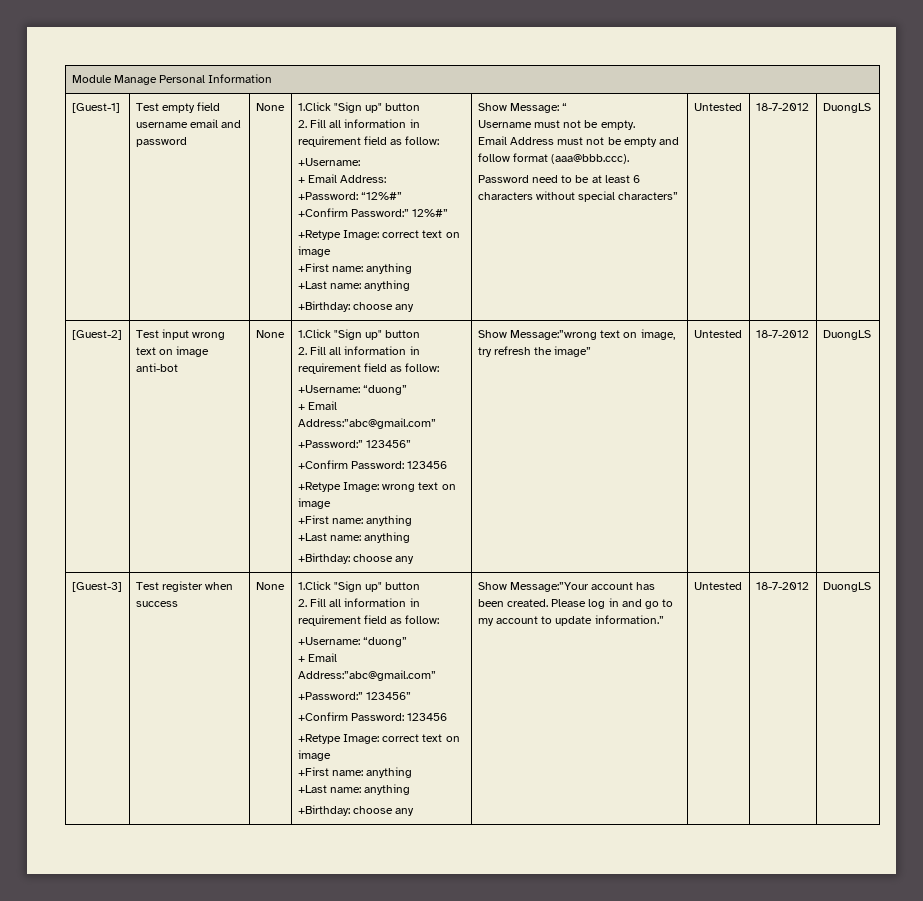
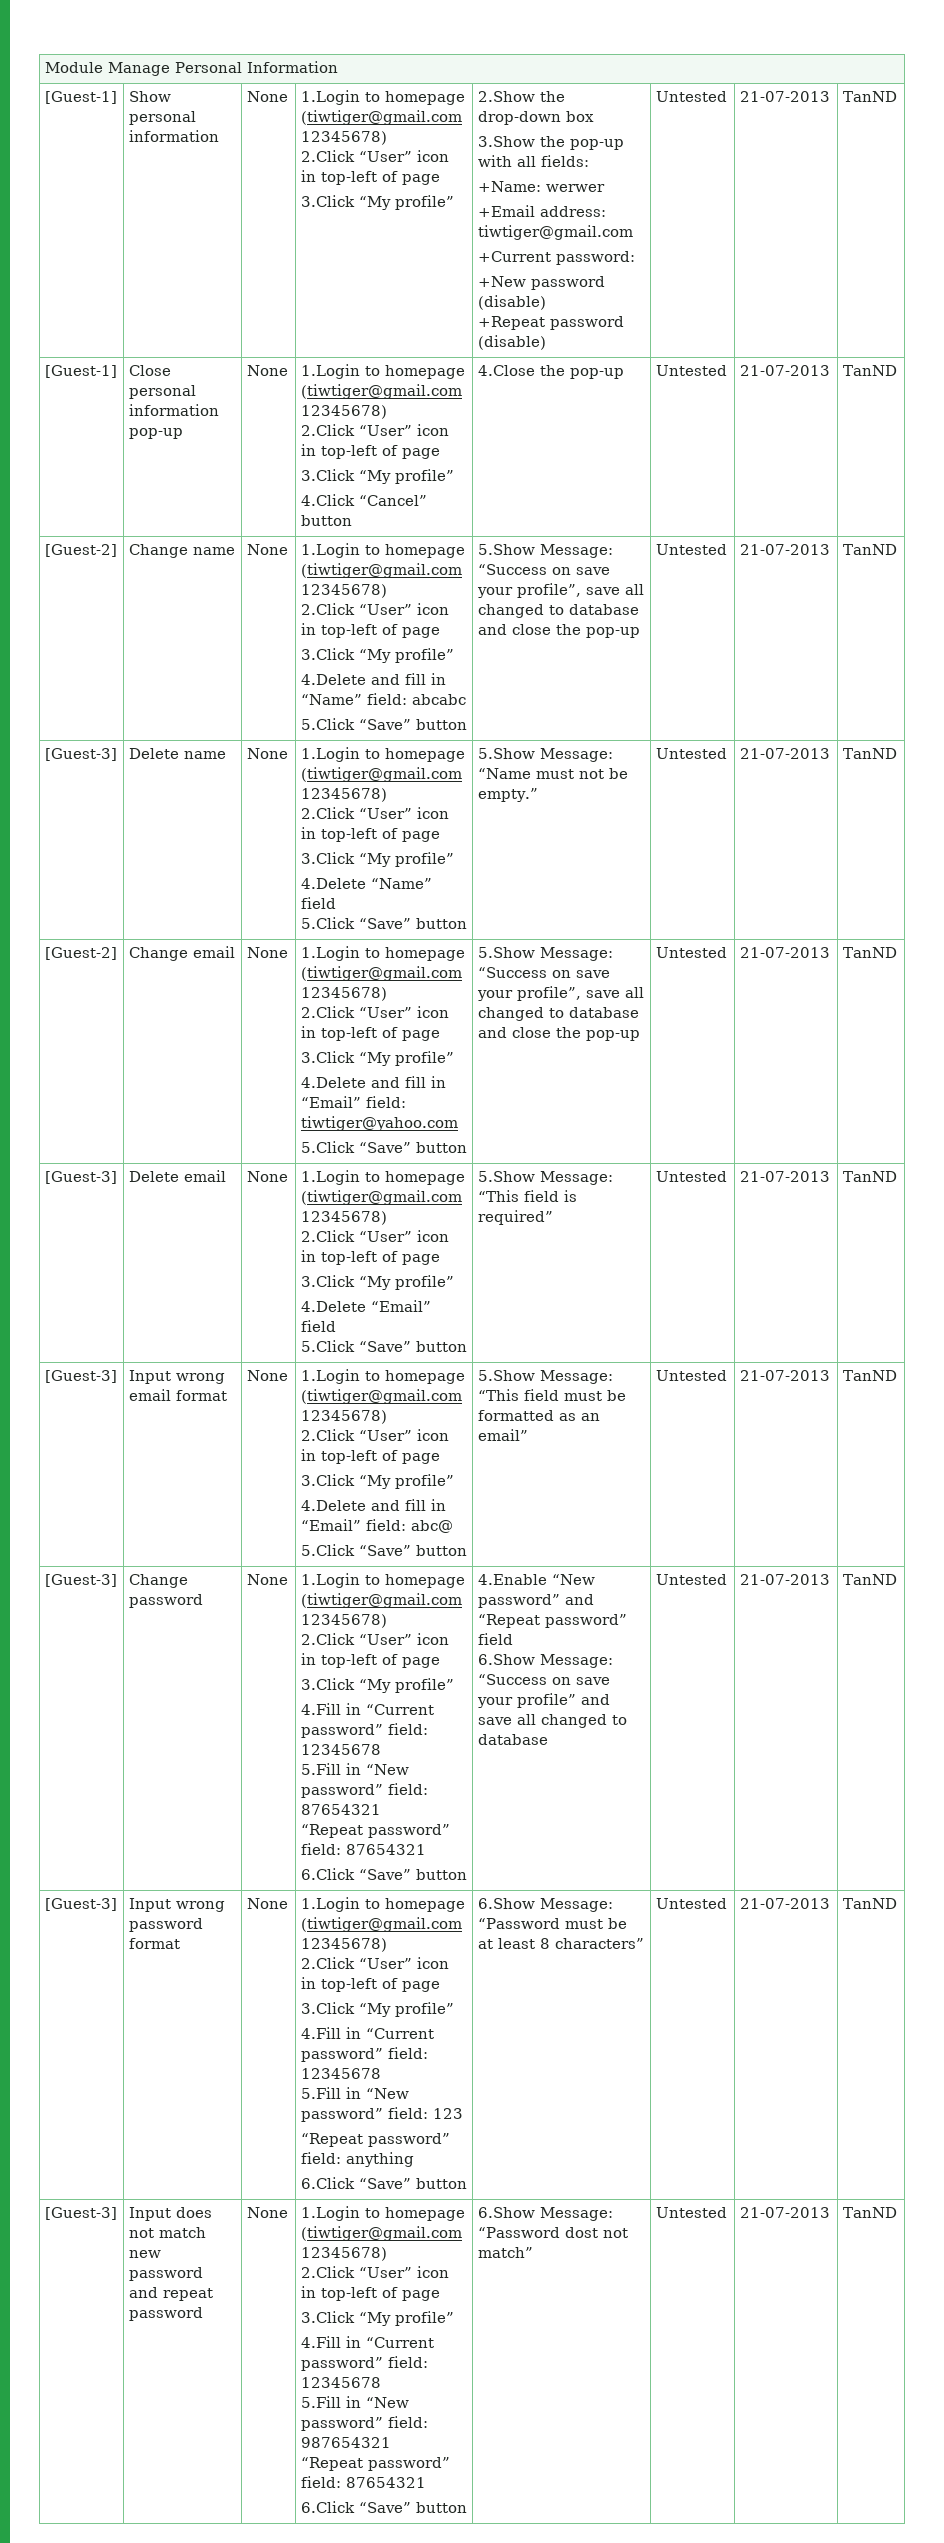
[135,102,221,113] [135,119,242,128] [135,137,187,147] [255,103,285,111] [297,102,421,113] [297,119,420,128] [297,136,440,147] [297,158,360,166] [297,174,387,183] [297,192,402,200] [297,208,449,217] [297,230,460,240] [297,246,331,257] [297,263,413,274] [297,280,411,291] [297,301,415,312] [477,103,568,113] [477,120,635,130] [477,136,680,147] [477,153,630,164] [477,175,641,183] [477,191,679,202] [693,103,742,111] [755,103,809,111] [822,103,871,113] [71,330,122,340] [135,329,226,340] [135,346,210,357] [135,363,178,372] [255,330,285,338] [297,329,421,340] [297,346,420,355] [297,363,440,374] [297,385,407,395] [297,401,337,410] [297,418,436,429] [297,440,411,448] [297,460,448,469] [297,482,456,492] [297,498,331,509] [297,515,413,526] [297,532,411,543] [297,553,415,564] [477,329,675,340] [477,346,592,357] [693,330,742,338] [755,330,809,338] [822,330,871,340] [71,582,122,592] [135,581,234,592] [135,601,178,607] [255,582,285,590] [297,581,421,592] [297,598,420,607] [297,615,440,626] [297,637,407,647] [297,653,337,662] [297,670,436,681] [297,692,411,700] [297,712,448,721] [297,734,460,744] [297,750,331,761] [297,767,413,778] [297,784,411,795] [297,805,415,816] [477,582,656,592] [477,598,674,609] [477,615,664,626] [693,582,742,590] [755,582,809,590] [822,582,871,592] Test empty field username email and password | None | 1.Click "Sign up" button // 2. Fill all information in requirement field as follow: // +Username: // + Email Address: // +Password: “12%#” // +Confirm Password:” 12%#” // +Retype Image: correct text on image // +First name: anything // +Last name: anything // +Birthday: choose any | Show Message: “ // Username must not be empty. // Email Address must not be empty and follow format (aaa@bbb.ccc). // Password need to be at least 6 characters without special characters” | Untested | 18-7-2012 | DuongLS // [Guest-2] | Test input wrong text on image anti-bot | None | 1.Click "Sign up" button // 2. Fill all information in requirement field as follow: // +Username: “duong” // + Email Address:”abc@gmail.com” // +Password:” 123456” // +Confirm Password: 123456 // +Retype Image: wrong text on image // +First name: anything // +Last name: anything // +Birthday: choose any | Show Message:”wrong text on image, try refresh the image” | Untested | 18-7-2012 | DuongLS // [Guest-3] | Test register when success | None | 1.Click "Sign up" button // 2. Fill all information in requirement field as follow: // +Username: “duong” // + Email Address:”abc@gmail.com” // +Password:” 123456” // +Confirm Password: 123456 // +Retype Image: correct text on image // +First name: anything // +Last name: anything // +Birthday: choose any | Show Message:”Your account has been created. Please log in and go to my account to update information.” | Untested | 18-7-2012 | DuongLS -> [128,91,171,102] [128,111,196,125] [128,130,219,142] [246,91,288,102] [300,90,465,105] [300,110,462,125] [300,131,387,145] [300,150,449,162] [300,170,440,185] [300,195,454,210] [477,91,565,102] [477,111,594,125] [477,136,624,150] [477,155,589,167] [477,181,605,192] [477,205,606,217] [477,225,633,240] [477,251,635,265] [477,276,605,290] [477,295,546,310] [477,316,624,330] [477,335,546,350] [655,91,727,102] [739,91,830,102] [842,91,897,102] [44,365,117,378] [128,365,171,376] [128,385,196,399] [128,404,219,416] [128,428,183,439] [246,365,288,376] [300,364,465,379] [300,384,462,399] [300,405,387,419] [300,424,449,436] [300,444,440,459] [300,469,454,484] [300,494,427,506] [300,515,352,526] [477,365,624,379] [655,365,727,376] [739,365,830,376] [842,365,897,376] [44,544,117,557] [128,544,235,558] [246,544,288,555] [300,543,465,558] [300,563,462,578] [300,584,387,598] [300,603,449,615] [300,623,440,638] [300,648,454,663] [300,673,446,685] [300,693,466,705] [300,718,467,730] [477,544,613,558] [477,564,610,575] [476,583,644,598] [477,604,639,618] [477,624,640,638] [655,544,727,555] [739,544,830,555] [842,544,897,555] [44,748,117,761] [128,748,226,759] [246,748,288,759] [300,747,465,762] [300,767,462,782] [300,788,387,802] [300,807,449,819] [300,827,440,842] [300,852,454,867] [300,878,432,889] [300,897,336,909] [300,917,467,929] [477,748,613,762] [477,768,628,779] [477,788,538,802] [655,748,727,759] [739,748,830,759] [842,748,897,759] [44,947,117,960] [128,946,235,961] [246,947,288,958] [300,946,465,961] [300,966,462,981] [300,987,387,1001] [300,1006,449,1018] [300,1026,440,1041] [300,1051,454,1066] [300,1076,446,1088] [300,1096,406,1108] [300,1116,458,1131] [300,1141,467,1153] [477,947,613,961] [477,967,610,978] [476,986,644,1001] [477,1007,639,1021] [477,1027,640,1041] [655,947,727,958] [739,947,830,958] [842,947,897,958] [44,1171,117,1184] [128,1170,226,1182] [246,1171,288,1182] [300,1170,465,1185] [300,1190,462,1205] [300,1211,387,1225] [300,1230,449,1242] [300,1250,440,1265] [300,1275,454,1290] [300,1300,431,1312] [300,1320,336,1332] [300,1340,467,1352] [477,1171,613,1185] [477,1190,577,1202] [477,1210,553,1225] [655,1171,727,1182] [739,1171,830,1182] [842,1171,897,1182] [44,1370,117,1383] [128,1370,225,1384] [128,1389,227,1401] [246,1370,288,1381] [300,1369,465,1384] [300,1389,462,1404] [300,1410,387,1424] [300,1429,449,1441] [300,1449,440,1464] [300,1474,454,1489] [300,1499,446,1511] [300,1519,453,1533] [300,1544,467,1556] [477,1370,613,1384] [477,1389,626,1401] [477,1410,600,1421] [477,1429,528,1441] [655,1370,727,1381] [739,1370,830,1381] [842,1370,897,1381] [44,1574,117,1587] [128,1574,188,1588] [128,1594,203,1608] [246,1574,288,1585] [300,1573,465,1588] [300,1593,462,1608] [300,1614,387,1628] [300,1633,449,1645] [300,1653,440,1668] [300,1678,454,1693] [300,1703,434,1715] [300,1723,428,1738] [300,1744,381,1755] [300,1763,409,1775] [300,1783,428,1798] [300,1804,381,1815] [300,1824,450,1838] [300,1843,426,1855] [300,1868,467,1880] [477,1574,595,1585] [477,1594,594,1608] [477,1614,627,1628] [477,1633,513,1645] [477,1654,613,1668] [477,1674,610,1685] [476,1693,610,1708] [477,1714,627,1728] [477,1734,548,1745] [655,1574,727,1585] [739,1574,830,1585] [842,1574,897,1585] [44,1898,117,1911] [128,1898,225,1912] [128,1918,203,1932] [128,1938,180,1949] [246,1898,288,1909] [300,1897,465,1912] [300,1917,462,1932] [300,1938,387,1952] [300,1957,449,1969] [300,1977,440,1992] [300,2002,454,2017] [300,2027,434,2039] [300,2047,428,2062] [300,2068,381,2079] [300,2087,409,2099] [300,2107,463,2122] [300,2133,450,2147] [300,2152,414,2167] [300,2177,467,2189] [477,1898,613,1912] [477,1918,627,1929] [477,1938,644,1949] [655,1898,727,1909] [739,1898,830,1909] [842,1898,897,1909] [44,2207,117,2220] [128,2207,212,2221] [128,2227,206,2238] [128,2250,161,2258] [128,2267,203,2281] [128,2287,213,2301] [128,2307,203,2321] [246,2207,288,2218] [300,2206,465,2221] [300,2226,462,2241] [300,2247,387,2261] [300,2266,449,2278] [300,2286,440,2301] [300,2311,454,2326] [300,2336,434,2348] [300,2356,428,2371] [300,2377,381,2388] [300,2396,409,2408] [300,2416,428,2431] [300,2437,391,2448] [300,2457,450,2471] [300,2476,426,2488] [300,2501,467,2513] [477,2207,613,2221] [477,2227,628,2238] [477,2247,533,2258] [655,2207,727,2218] [739,2207,830,2218] [842,2207,897,2218] Show personal information | None | 1.Login to homepage (tiwtiger@gmail.com 12345678) // 2.Click “User” icon in top-left of page // 3.Click “My profile” | 2.Show the drop-down box // 3.Show the pop-up with all fields: // +Name: werwer // +Email address: tiwtiger@gmail.com // +Current password: // +New password (disable) // +Repeat password (disable) | Untested | 21-07-2013 | TanND // [Guest-1] | Close personal information pop-up | None | 1.Login to homepage (tiwtiger@gmail.com 12345678) // 2.Click “User” icon in top-left of page // 3.Click “My profile” // 4.Click “Cancel” button | 4.Close the pop-up | Untested | 21-07-2013 | TanND // [Guest-2] | Change name | None | 1.Login to homepage (tiwtiger@gmail.com 12345678) // 2.Click “User” icon in top-left of page // 3.Click “My profile” // 4.Delete and fill in “Name” field: abcabc // 5.Click “Save” button | 5.Show Message: “Success on save your profile”, save all changed to database and close the pop-up | Untested | 21-07-2013 | TanND // [Guest-3] | Delete name | None | 1.Login to homepage (tiwtiger@gmail.com 12345678) // 2.Click “User” icon in top-left of page // 3.Click “My profile” // 4.Delete “Name” field // 5.Click “Save” button | 5.Show Message: “Name must not be empty.” | Untested | 21-07-2013 | TanND // [Guest-2] | Change email | None | 1.Login to homepage (tiwtiger@gmail.com 12345678) // 2.Click “User” icon in top-left of page // 3.Click “My profile” // 4.Delete and fill in “Email” field: tiwtiger@yahoo.com // 5.Click “Save” button | 5.Show Message: “Success on save your profile”, save all changed to database and close the pop-up | Untested | 21-07-2013 | TanND // [Guest-3] | Delete email | None | 1.Login to homepage (tiwtiger@gmail.com 12345678) // 2.Click “User” icon in top-left of page // 3.Click “My profile” // 4.Delete “Email” field // 5.Click “Save” button | 5.Show Message: “This field is required” | Untested | 21-07-2013 | TanND // [Guest-3] | Input wrong email format | None | 1.Login to homepage (tiwtiger@gmail.com 12345678) // 2.Click “User” icon in top-left of page // 3.Click “My profile” // 4.Delete and fill in “Email” field: abc@ // 5.Click “Save” button | 5.Show Message: “This field must be formatted as an email” | Untested | 21-07-2013 | TanND // [Guest-3] | Change password | None | 1.Login to homepage (tiwtiger@gmail.com 12345678) // 2.Click “User” icon in top-left of page // 3.Click “My profile” // 4.Fill in “Current password” field: 12345678 // 5.Fill in “New password” field: 87654321 // “Repeat password” field: 87654321 // 6.Click “Save” button | 4.Enable “New password” and “Repeat password” field // 6.Show Message: “Success on save your profile” and save all changed to database | Untested | 21-07-2013 | TanND // [Guest-3] | Input wrong password format | None | 1.Login to homepage (tiwtiger@gmail.com 12345678) // 2.Click “User” icon in top-left of page // 3.Click “My profile” // 4.Fill in “Current password” field: 12345678 // 5.Fill in “New password” field: 123 // “Repeat password” field: anything // 6.Click “Save” button | 6.Show Message: “Password must be at least 8 characters” | Untested | 21-07-2013 | TanND // [Guest-3] | Input does not match new password and repeat password | None | 1.Login to homepage (tiwtiger@gmail.com 12345678) // 2.Click “User” icon in top-left of page // 3.Click “My profile” // 4.Fill in “Current password” field: 12345678 // 5.Fill in “New password” field: 987654321 // “Repeat password” field: 87654321 // 6.Click “Save” button | 6.Show Message: “Password dost not match” | Untested | 21-07-2013 | TanND

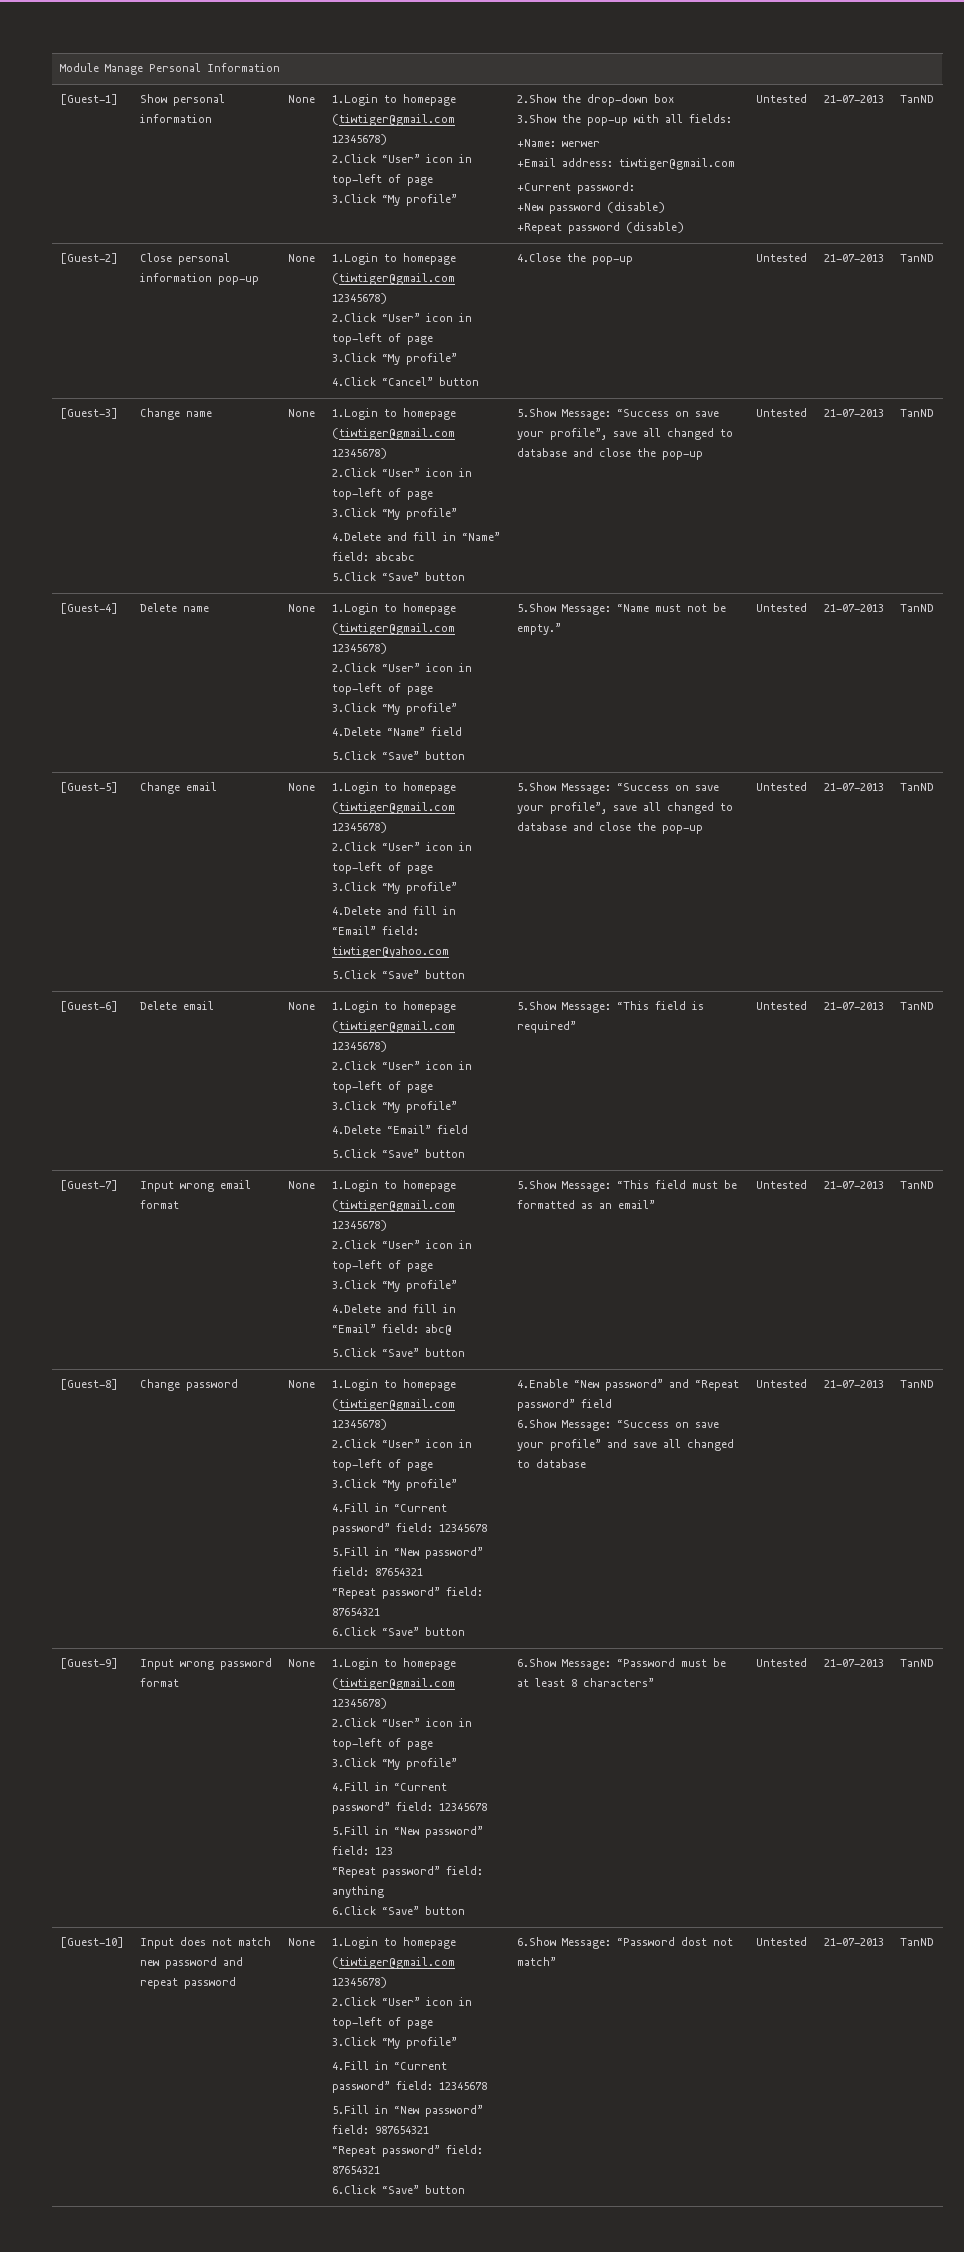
[44,365,117,378] [Guest-1] -> [59,253,118,264] [Guest-2]
[44,544,117,557] [Guest-2] -> [59,408,118,419] [Guest-3]
[44,748,117,761] [Guest-3] -> [59,603,118,614] [Guest-4]
[44,947,117,960] [Guest-2] -> [59,782,118,793] [Guest-5]
[44,1171,117,1184] [Guest-3] -> [59,1001,118,1012] [Guest-6]
[44,1370,117,1383] [Guest-3] -> [59,1180,118,1191] [Guest-7]
[44,1574,117,1587] [Guest-3] -> [59,1379,118,1390] [Guest-8]
[44,1898,117,1911] [Guest-3] -> [59,1658,118,1669] [Guest-9]
[44,2207,117,2220] [Guest-3] -> [59,1937,124,1948] [Guest-10]

